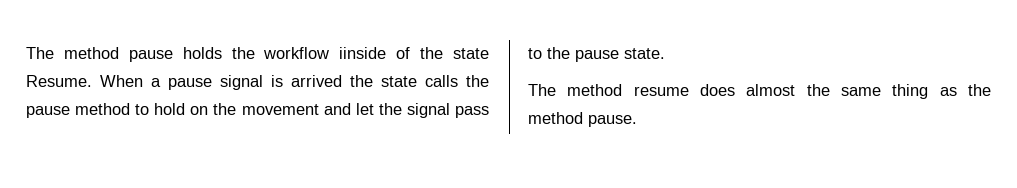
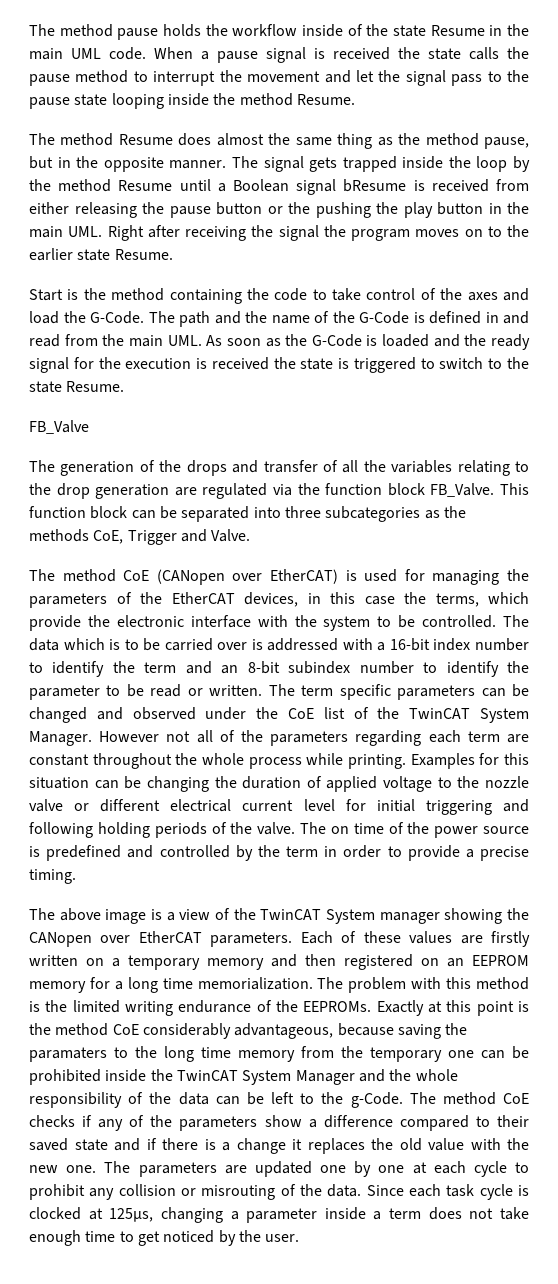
[339,47,387,59] iinside -> [302,24,343,37] inside
[26,75,92,87] Resume. -> [430,24,530,36] [29,47,146,60] Resume in the main UML code.
[291,75,342,87] arrived -> [333,47,390,60] received
[154,103,209,115] hold on -> [153,71,216,86] interrupt
[624,48,665,59] [528,84,689,96] state. // The method resume -> [74,93,355,109] [29,133,173,146] state looping inside the method Resume. // The method Resume
[588,115,637,127] pause. -> [483,137,529,149] [29,156,530,172] [29,179,529,195] [29,202,529,218] [29,225,529,241] [29,248,173,261] [29,288,529,304] [29,311,529,327] [29,334,531,350] [29,357,529,373] [29,381,125,393] [29,420,89,434] [29,460,530,476] [29,483,530,499] [29,506,466,522] [29,529,251,545] [29,569,530,585] [29,592,529,608] [29,615,529,631] [29,638,530,651] [29,661,529,677] [29,684,529,700] [29,707,529,723] [29,730,529,746] [29,753,529,769] [29,776,529,792] [29,799,529,815] [29,822,529,838] [29,845,530,861] [29,869,76,884] [29,908,529,924] [29,931,531,947] [29,954,529,970] [29,977,529,993] [29,1000,529,1016] [29,1023,468,1039] [29,1046,529,1062] [29,1069,458,1085] [29,1092,529,1108] [29,1115,530,1131] [29,1138,529,1154] [29,1161,530,1177] [29,1184,529,1200] [29,1207,529,1223] [29,1230,300,1246] pause, but in the opposite manner. The signal gets trapped inside the loop by the method Resume until a Boolean signal bResume is received from either releasing the pause button or the pushing the play button in the main UML. Right after receiving the signal the program moves on to the earlier state Resume. // Start is the method containing the code to take control of the axes and load the G-Code. The path and the name of the G-Code is defined in and read from the main UML. As soon as the G-Code is loaded and the ready signal for the execution is received the state is triggered to switch to the state Resume. // FB_Valve // The generation of the drops and transfer of all the variables relating to the drop generation are regulated via the function block FB_Valve. This function block can be separated into three subcategories as the methods CoE, Trigger and Valve. // The method CoE (CANopen over EtherCAT) is used for managing the parameters of the EtherCAT devices, in this case the terms, which provide the electronic interface with the system to be controlled. The data which is to be carried over is addressed with a 16-bit index number to identify the term and an 8-bit subindex number to identify the parameter to be read or written. The term specific parameters can be changed and observed under the CoE list of the TwinCAT System Manager. However not all of the parameters regarding each term are constant throughout the whole process while printing. Examples for this situation can be changing the duration of applied voltage to the nozzle valve or different electrical current level for initial triggering and following holding periods of the valve. The on time of the power source is predefined and controlled by the term in order to provide a precise timing. // The above image is a view of the TwinCAT System manager showing the CANopen over EtherCAT parameters. Each of these values are firstly written on a temporary memory and then registered on an EEPROM memory for a long time memorialization. The problem with this method is the limited writing endurance of the EEPROMs. Exactly at this point is the method CoE considerably advantageous, because saving the paramaters to the long time memory from the temporary one can be prohibited inside the TwinCAT System Manager and the whole responsibility of the data can be left to the g-Code. The method CoE checks if any of the parameters show a difference compared to their saved state and if there is a change it replaces the old value with the new one. The parameters are updated one by one at each cycle to prohibit any collision or misrouting of the data. Since each task cycle is clocked at 125µs, changing a parameter inside a term does not take enough time to get noticed by the user.

